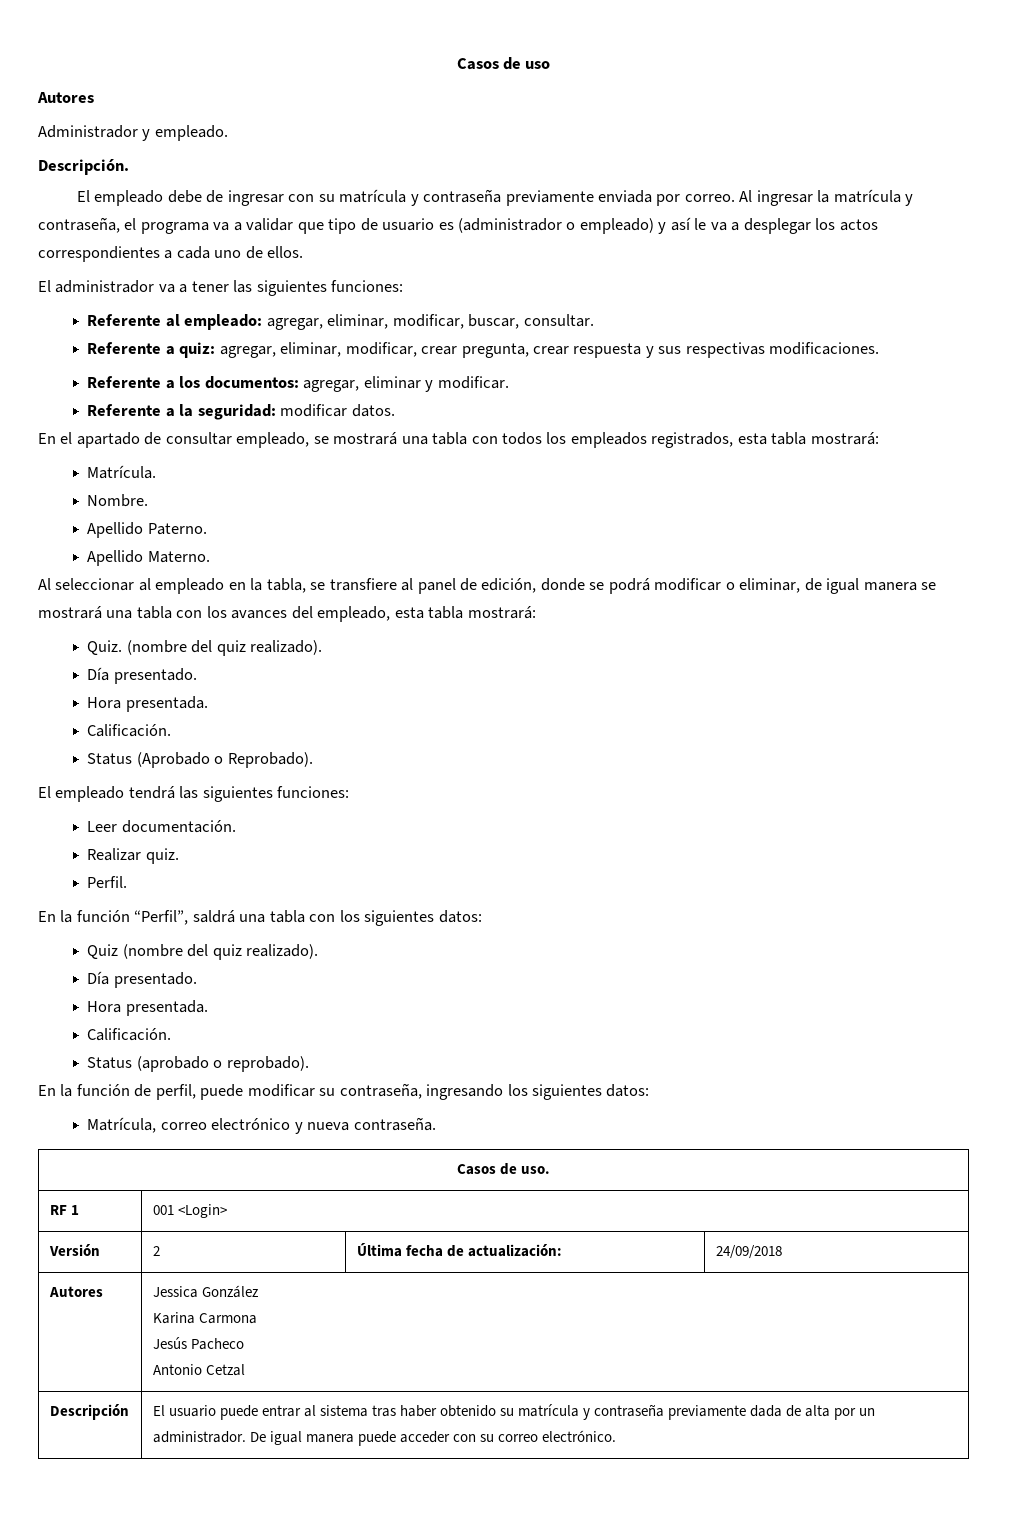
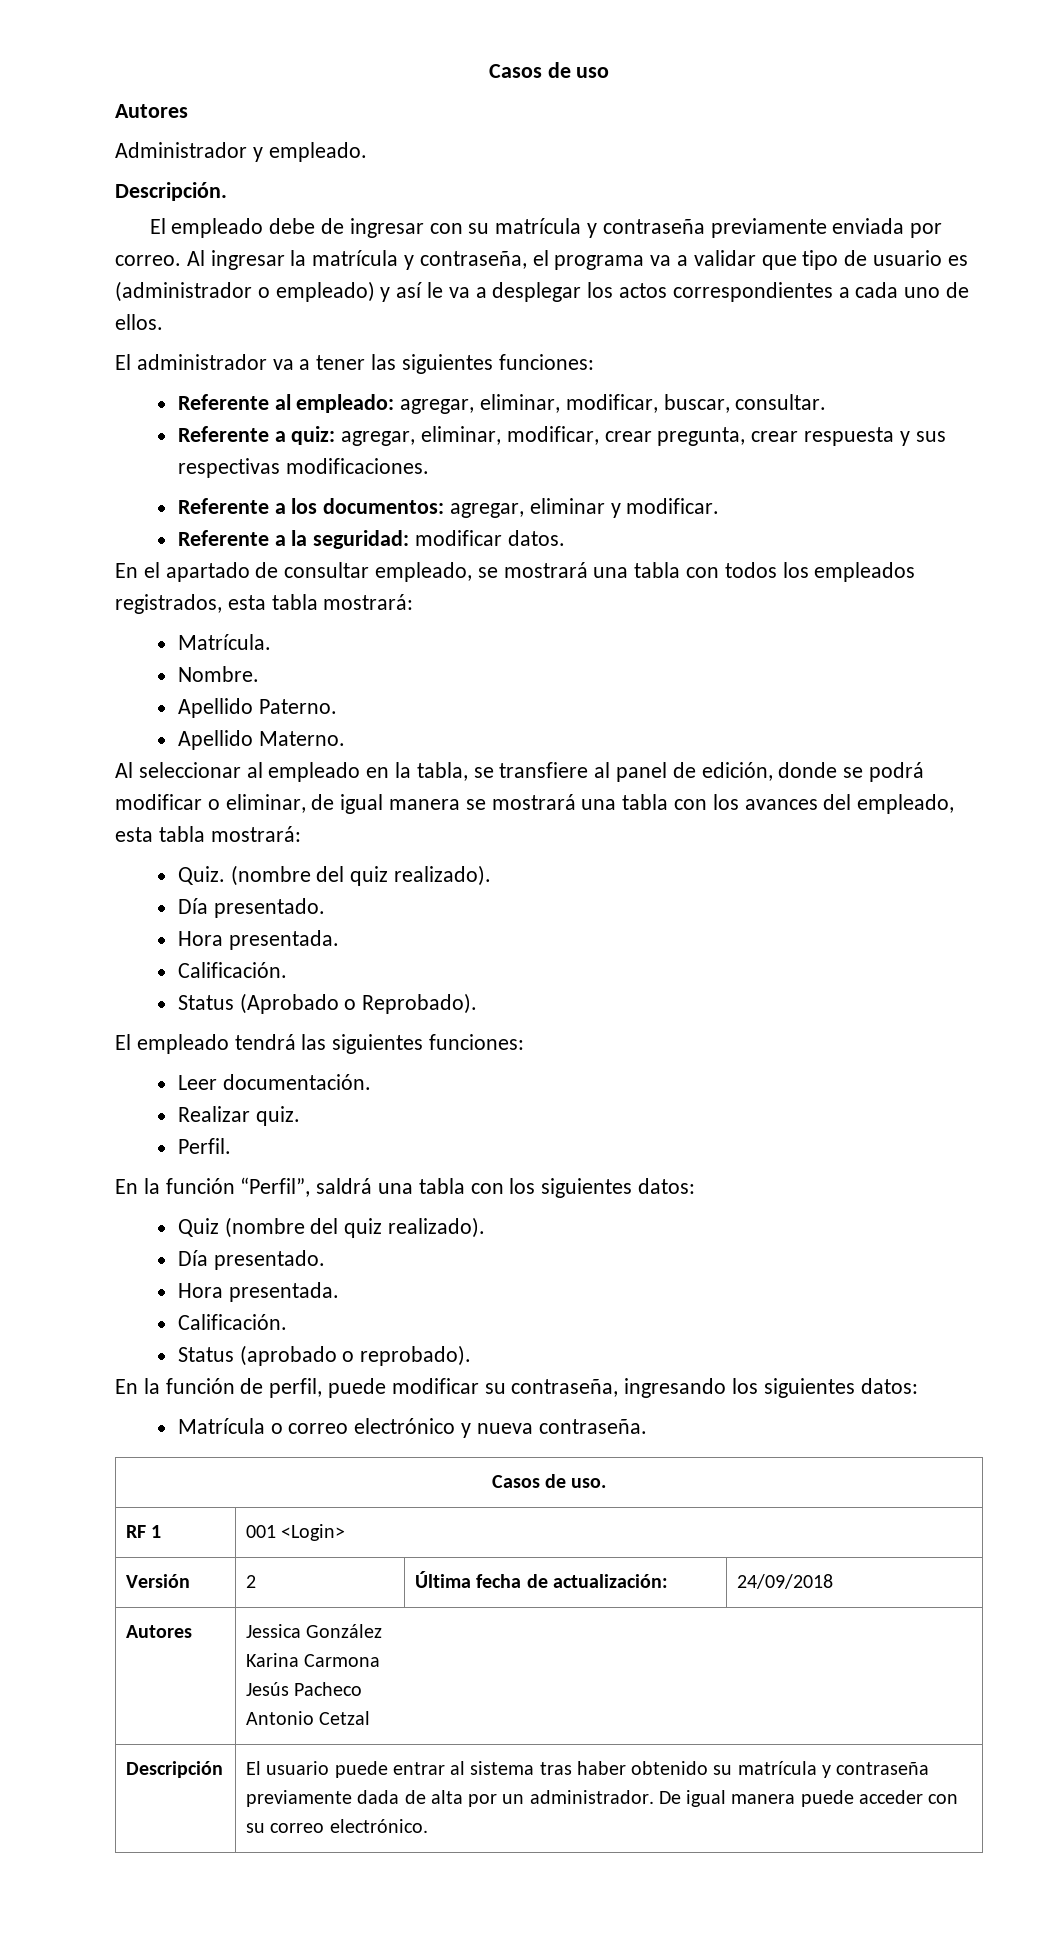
[87,1117,157,1133] Matrícula, -> [177,1418,283,1434] Matrícula o

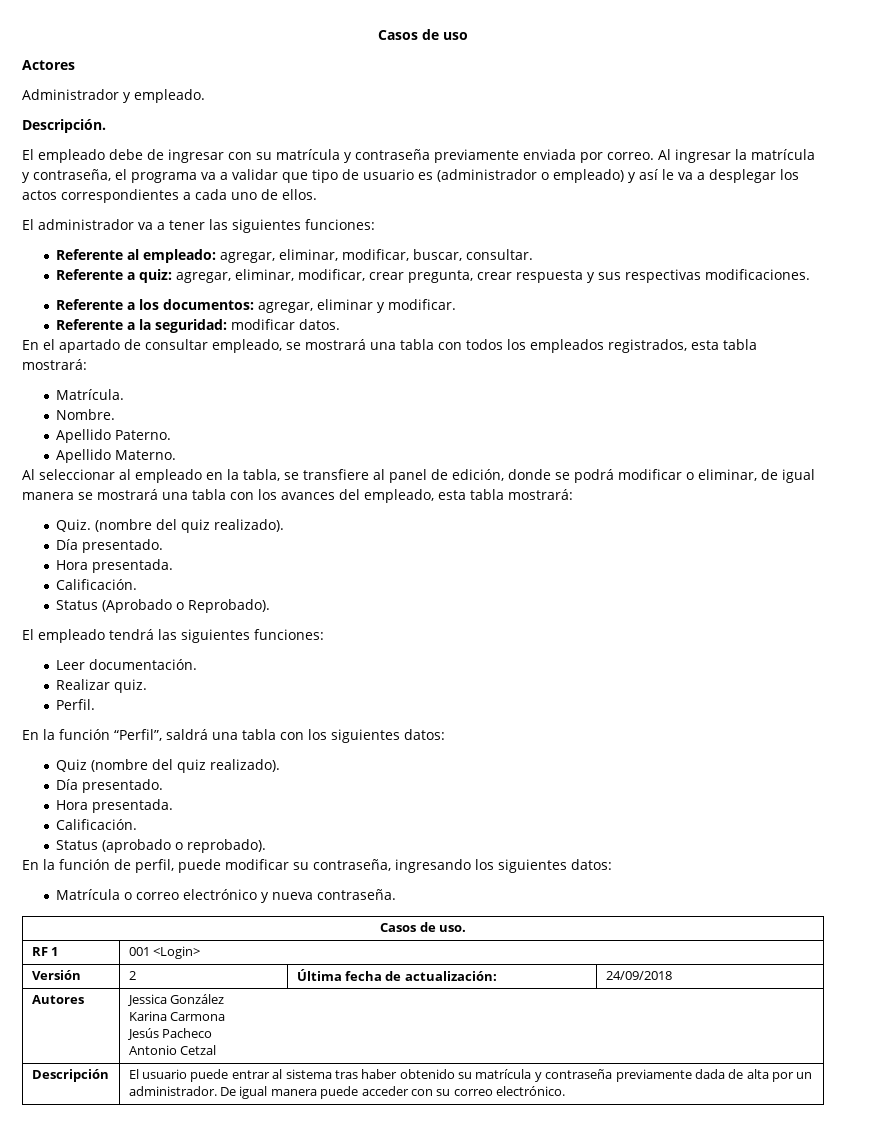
[115,104,188,118] Autores -> [22,60,75,70] Actores

